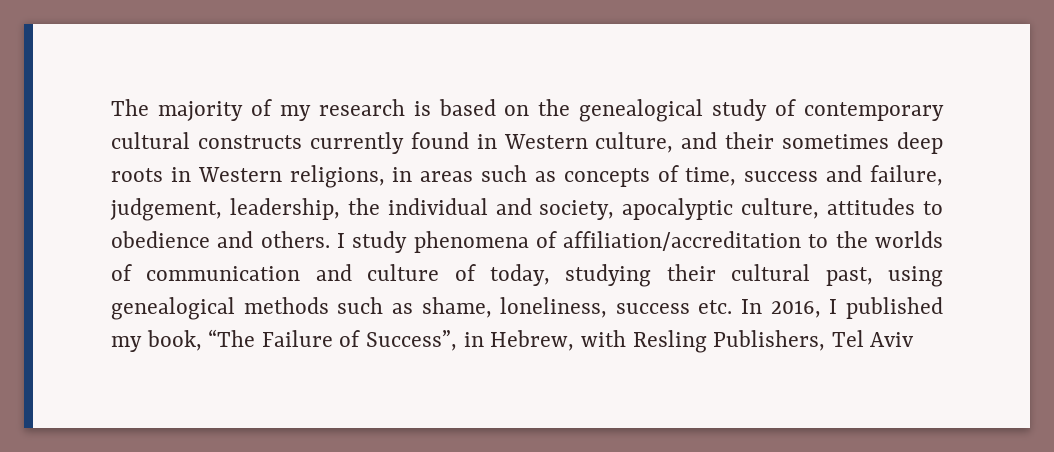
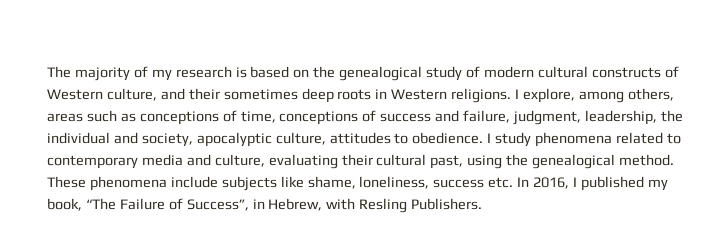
[803,102,944,121] contemporary -> [483,66,534,78] modern
[309,132,497,154] currently found in -> [664,66,679,78] of
[289,165,413,188] religions, in -> [451,88,674,103] religions. I explore, among others,
[563,168,650,187] concepts -> [139,111,219,125] conceptions
(737, 176) none -> [279,110,377,125] conceptions of
[110,198,222,221] judgement, -> [513,110,582,125] judgment,
[111,231,943,253] [111,264,943,287] [111,297,413,320] obedience and others. I study phenomena of affiliation/accreditation to the worlds of communication and culture of today, studying their cultural past, using genealogical methods such as -> [412,132,681,147] [47,154,675,169] [47,176,304,191] obedience. I study phenomena related to contemporary media and culture, evaluating their cultural past, using the genealogical method. These phenomena include subjects like
[713,330,915,351] Publishers, Tel Aviv -> [411,198,483,210] Publishers.

